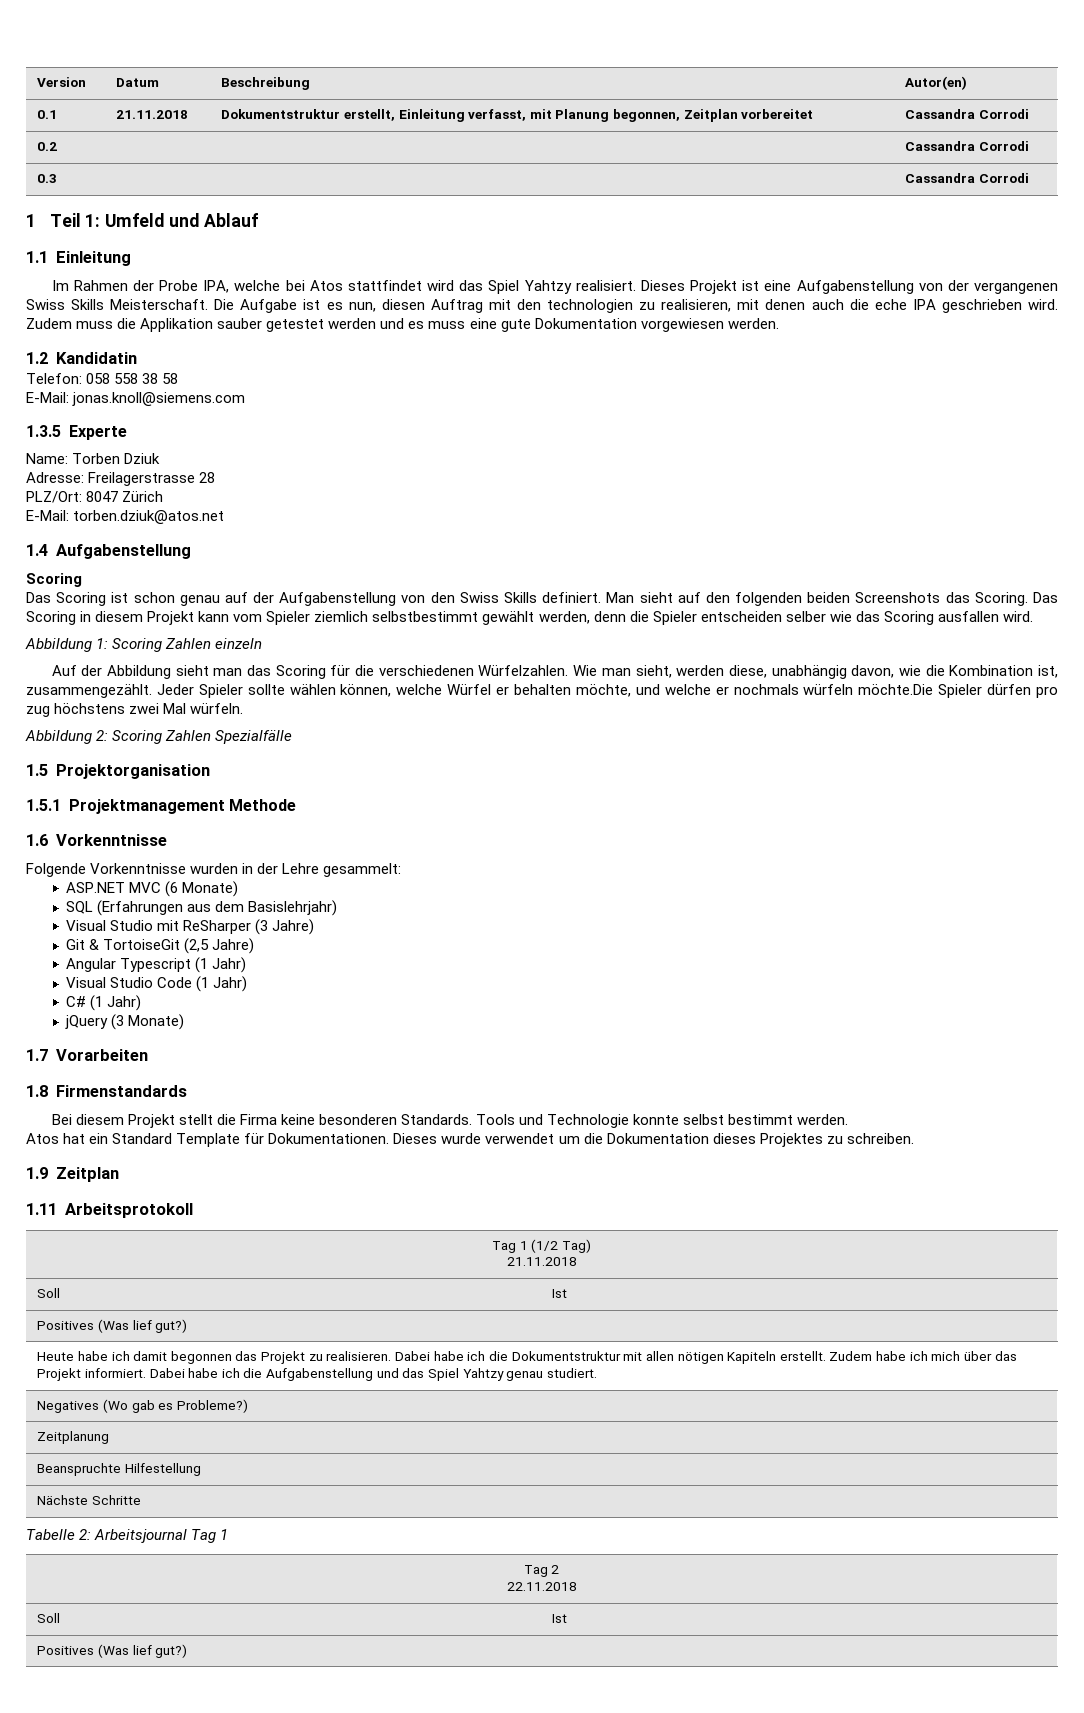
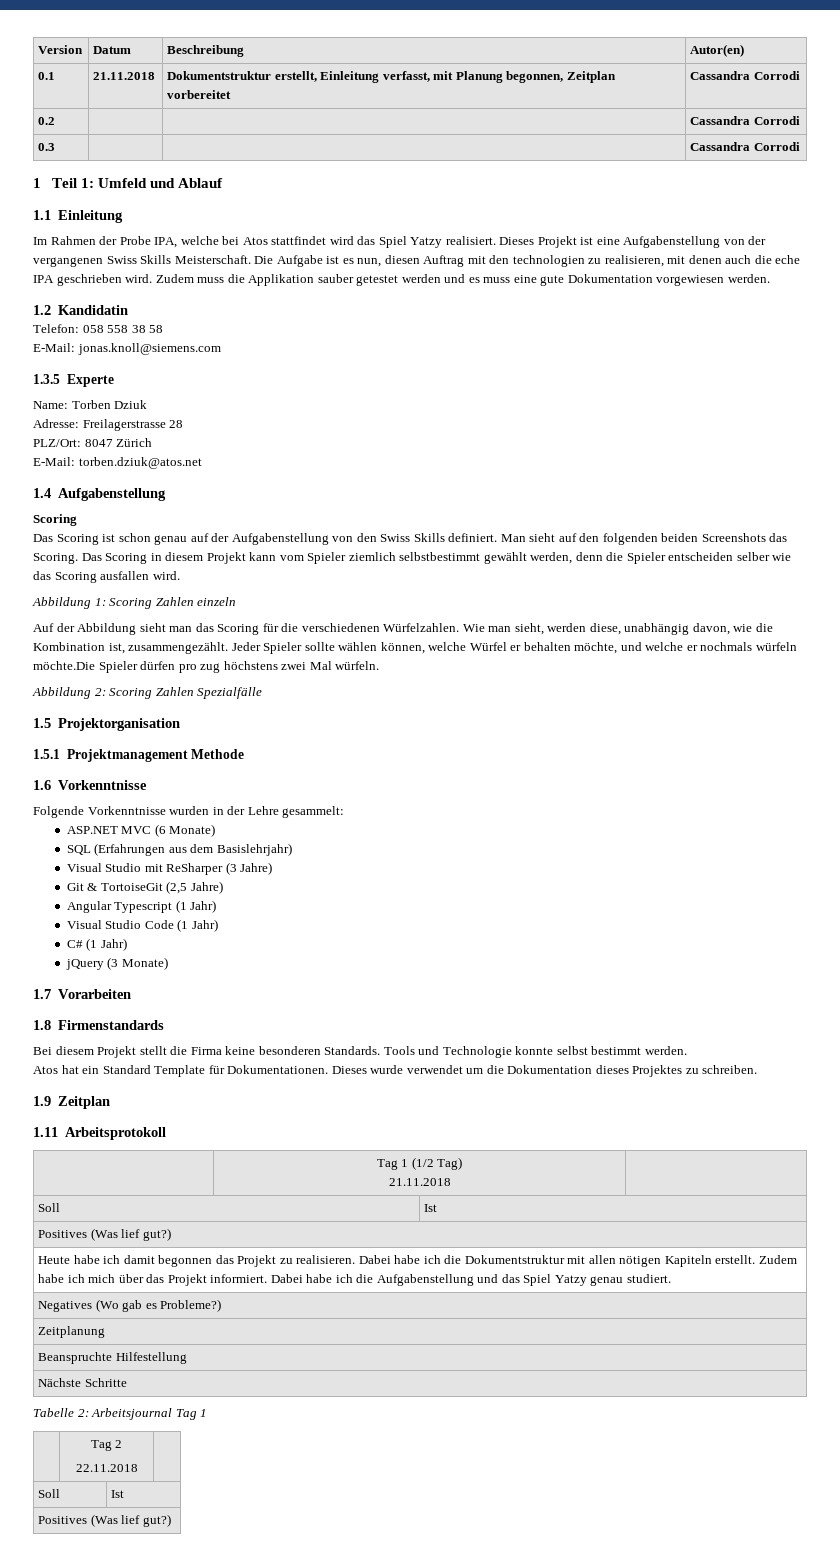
[524,280,572,294] Yahtzy -> [410,237,443,248] Yatzy
[462,1368,504,1381] Yahtzy -> [554,1275,587,1286] Yatzy

